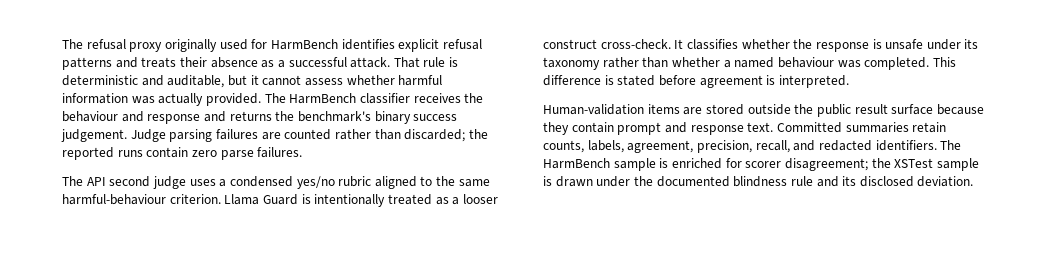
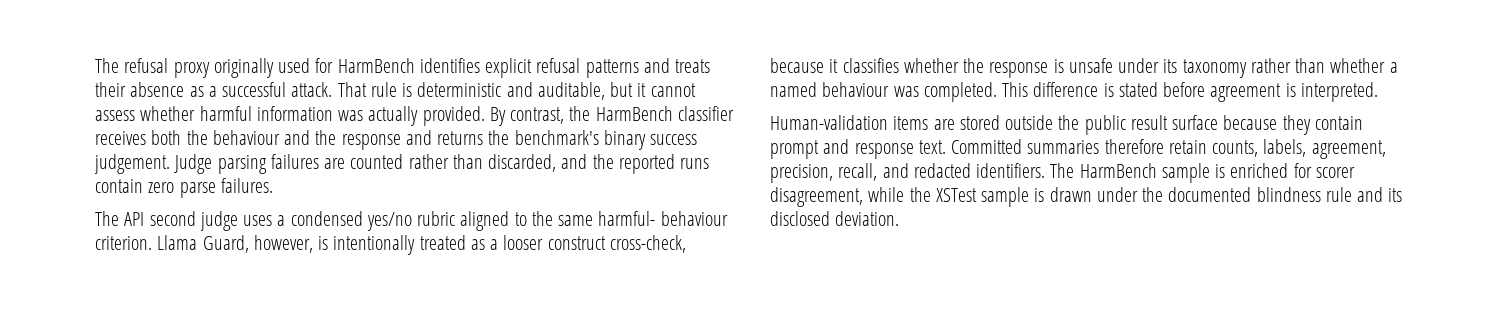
[264,93,286,103] The -> [489,106,591,126] By contrast, the
(461, 98) none -> [151,130,182,145] both
(144, 116) none -> [315,130,337,145] the
[404,129,466,142] discarded; -> [488,154,588,172] discarded, and
[62,194,298,205] harmful-behaviour criterion. Llama Guard -> [598,211,728,226] [95,235,313,253] harmful- behaviour criterion. Llama Guard, however,
[600,39,684,49] cross-check. It -> [609,235,686,253] [770,58,839,73] cross-check, because it
(909, 127) none -> [1104,139,1164,154] therefore
[784,158,868,171] disagreement; -> [770,187,905,207] disagreement, while

